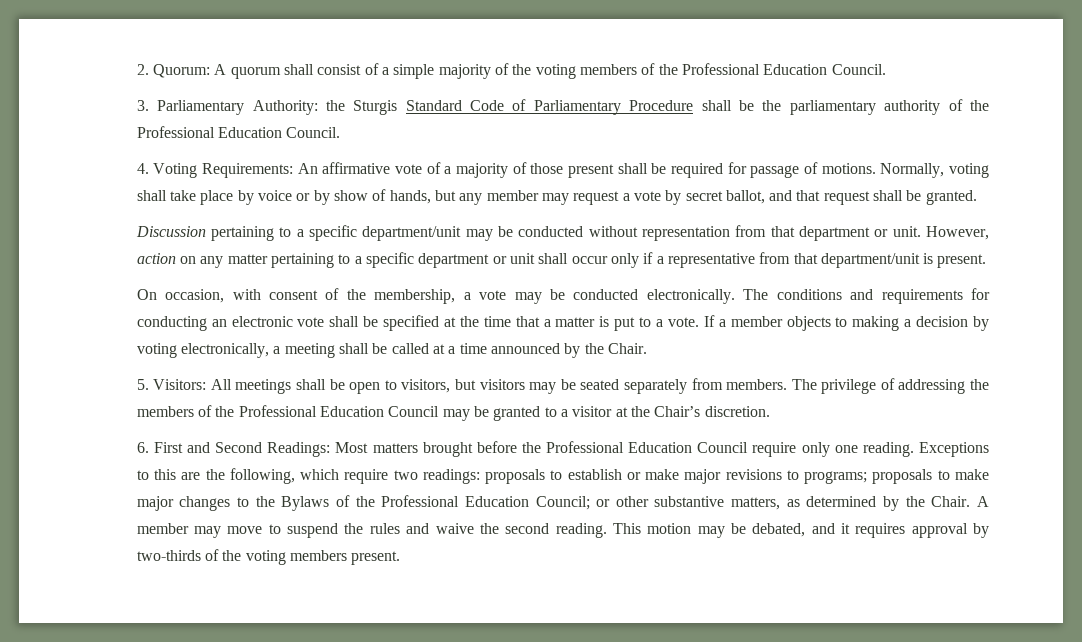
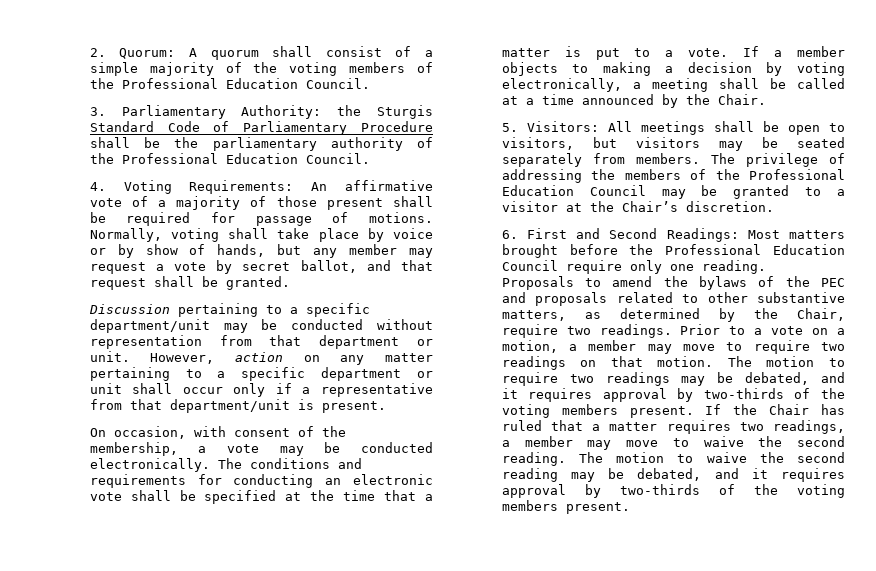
[919,442,989,457] [136,468,989,484] [136,495,611,511] Exceptions to this are the following, which require two readings: proposals to establish or make major revisions to programs; proposals to make major changes to the Bylaws of the Professional Education Council; or -> [501,276,845,290] [501,292,699,306] Proposals to amend the bylaws of the PEC and proposals related to
[931,496,990,507] [136,523,692,538] Chair. A member may move to suspend the rules and waive the second reading. This motion -> [797,308,845,321] [501,324,845,338] [501,340,845,354] [501,356,845,370] [501,372,670,386] Chair, require two readings. Prior to a vote on a motion, a member may move to require two readings on that motion. The motion to require two readings
(401, 558) none -> [705,404,845,415] [501,420,845,434] [501,436,845,450] [501,452,845,466] [501,468,845,482] [501,484,845,498] [501,500,630,514] If the Chair has ruled that a matter requires two readings, a member may move to waive the second reading. The motion to waive the second reading may be debated, and it requires approval by two-thirds of the voting members present.

